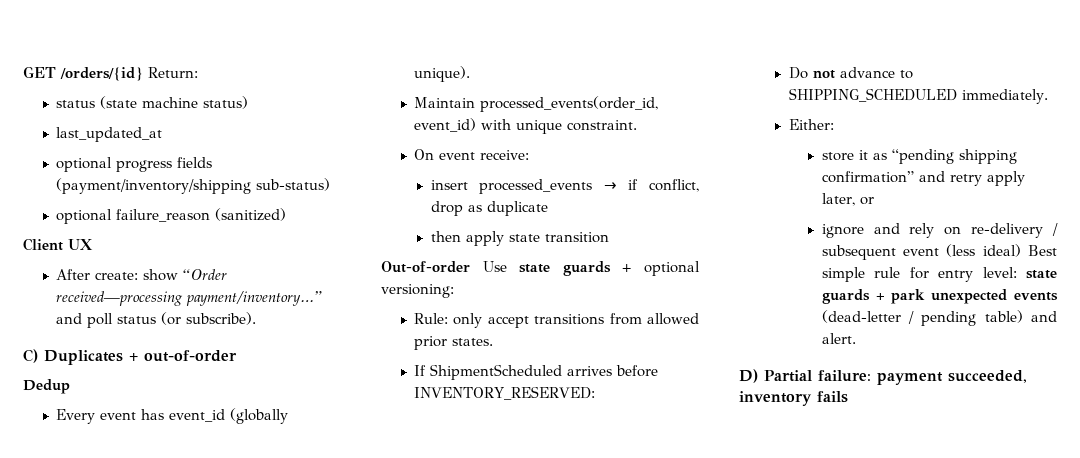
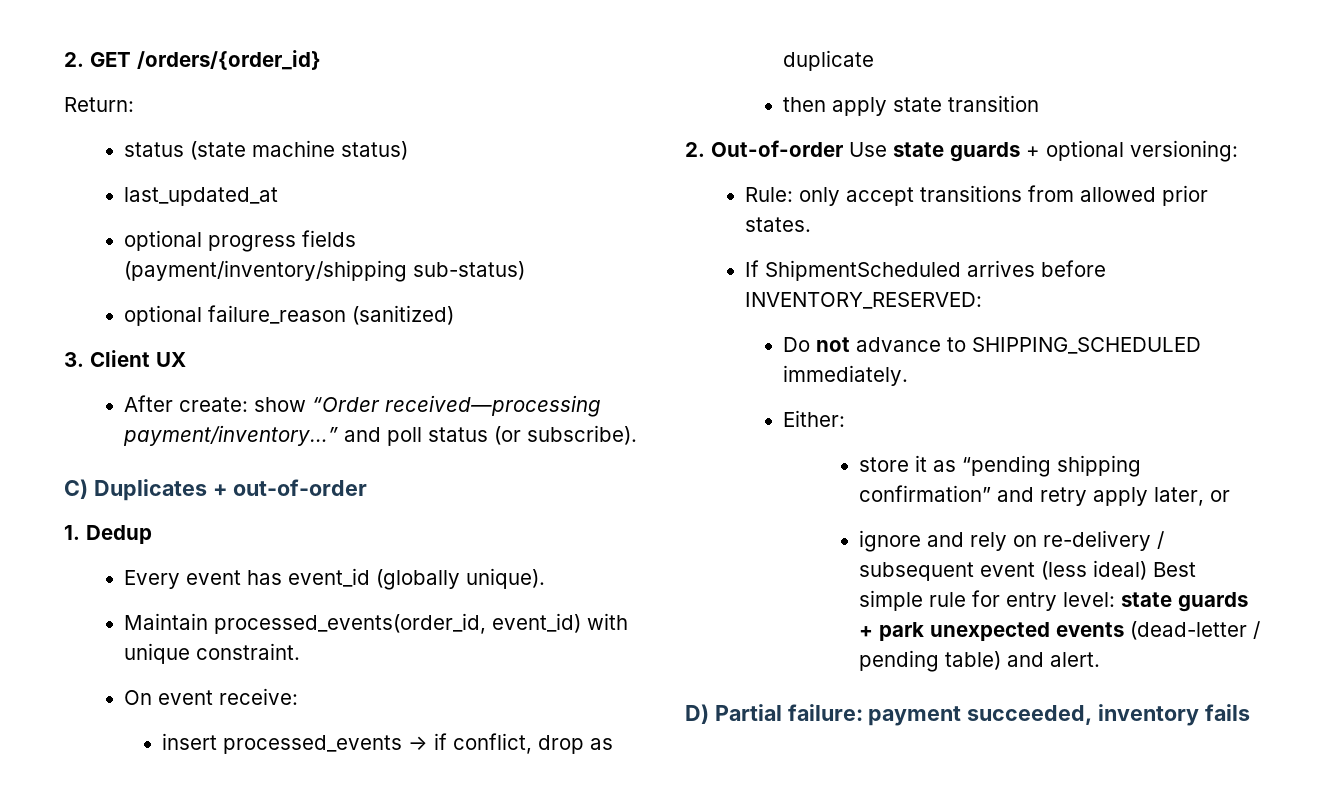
[23,66,143,81] GET /orders/{id} -> [64,50,321,70] 2. GET /orders/{order_id} //
(287, 214) none -> [64,352,84,367] 3.
(237, 356) none -> [64,525,80,540] 1.
(609, 237) none -> [685,142,705,157] 2.

